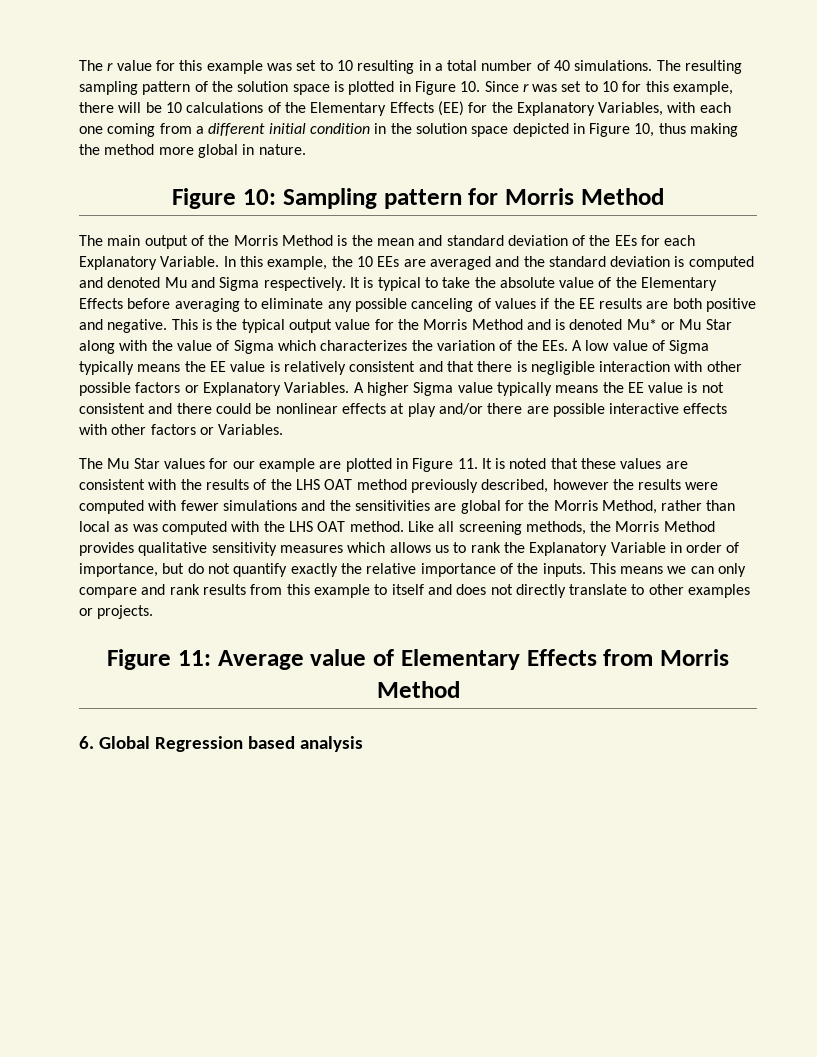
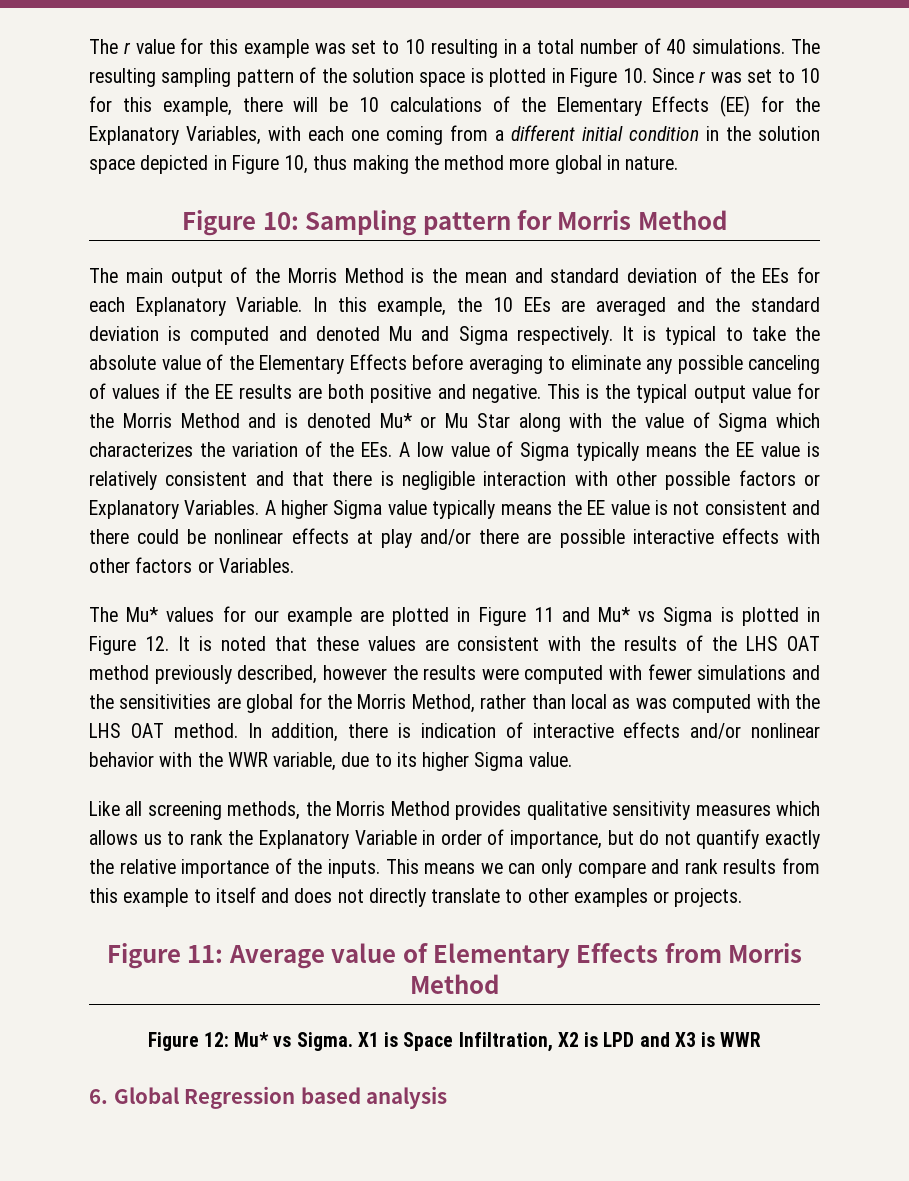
[107,458,160,469] Mu Star -> [126,607,159,622] Mu*
[457,458,478,469] 11. -> [533,607,820,626] [89,636,169,655] 11 and Mu* vs Sigma is plotted in Figure 12.
(404, 526) none -> [247,722,820,742] [89,752,572,771] In addition, there is indication of interactive effects and/or nonlinear behavior with the WWR variable, due to its higher Sigma value. //
(460, 689) none -> [147,1032,762,1052] // Figure 12: Mu* vs Sigma. X1 is Space Infiltration, X2 is LPD and X3 is WWR

